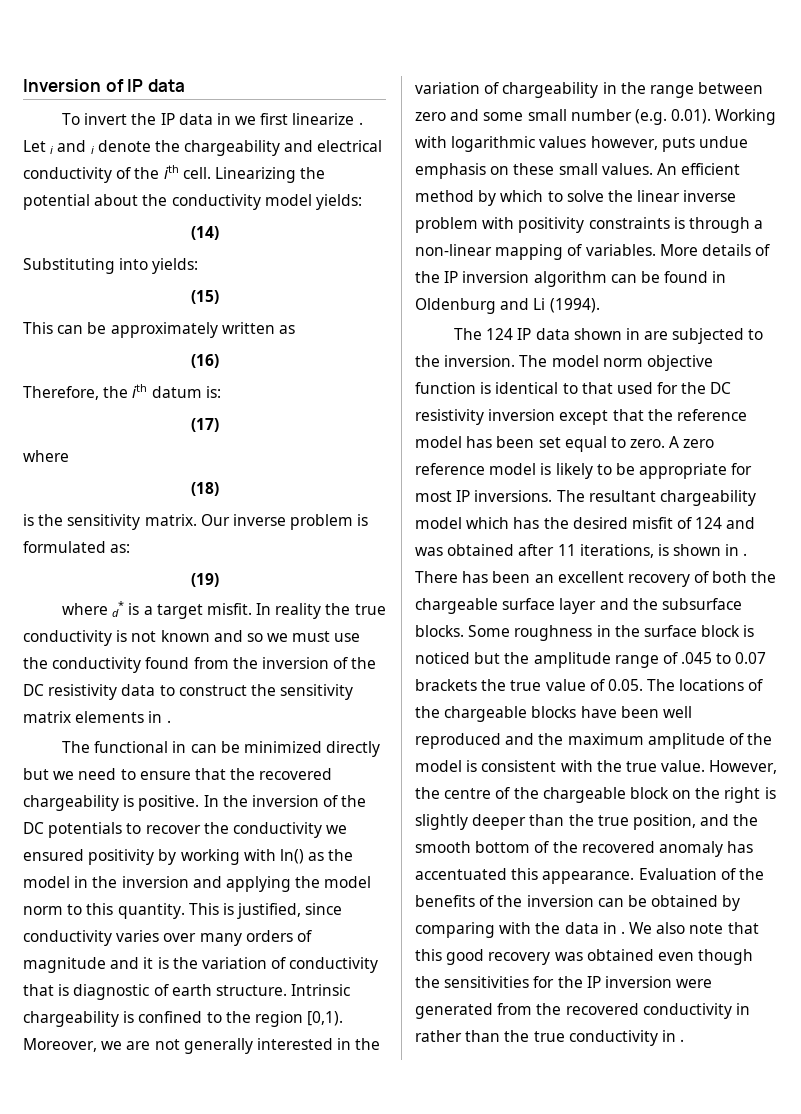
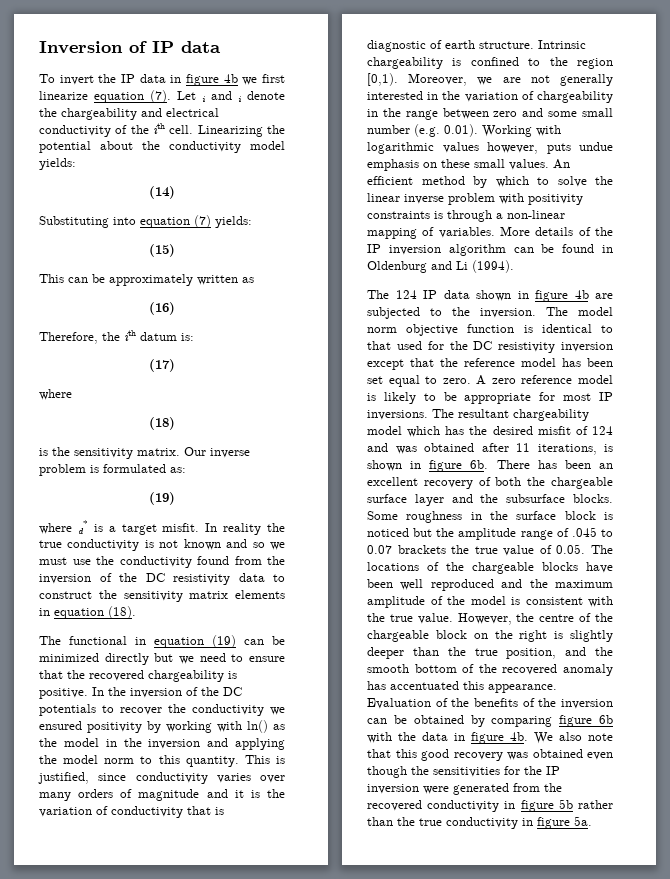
(231, 119) none -> [186,74,238,86] figure 4b
[358,122,363,125] . -> [94,90,171,103] equation (7).
(149, 264) none -> [140,215,211,228] equation (7)
[166,720,171,723] . -> [54,606,136,619] equation (18).
(187, 747) none -> [154,635,236,648] equation (19)
(640, 334) none -> [535,290,589,302] figure 4b
[743,553,748,556] . -> [429,460,489,472] figure 6b.
(495, 930) none -> [559,715,613,727] figure 6b
[620,931,625,934] . -> [471,732,528,744] figure 4b.
(750, 1009) none -> [520,799,573,812] figure 5b
[680,1039,685,1042] . -> [537,816,592,829] figure 5a.

